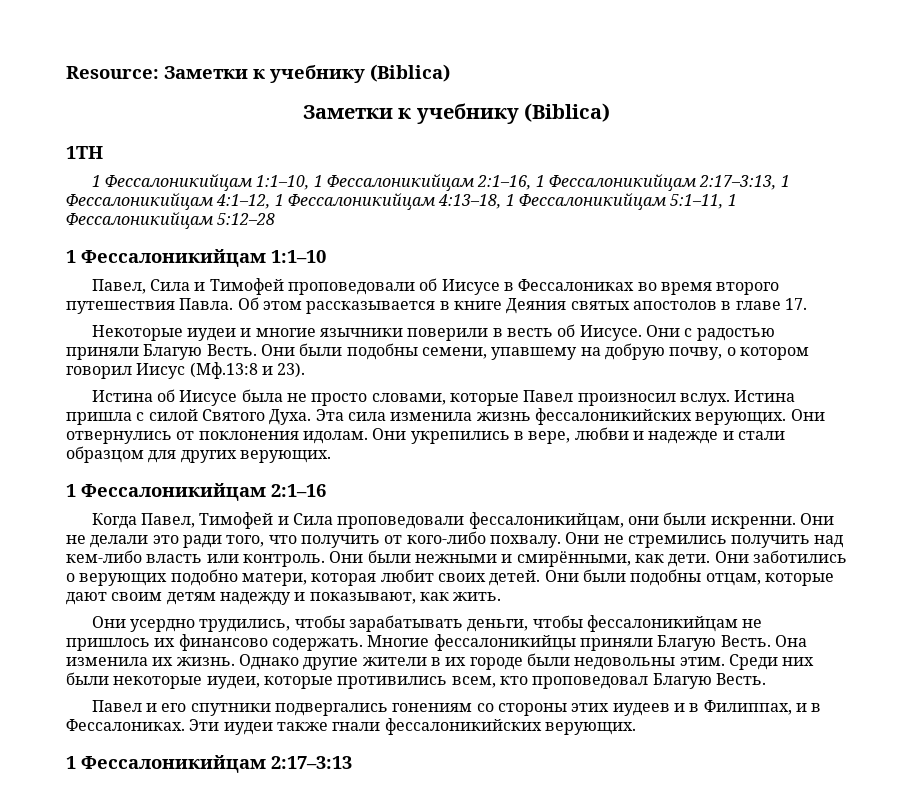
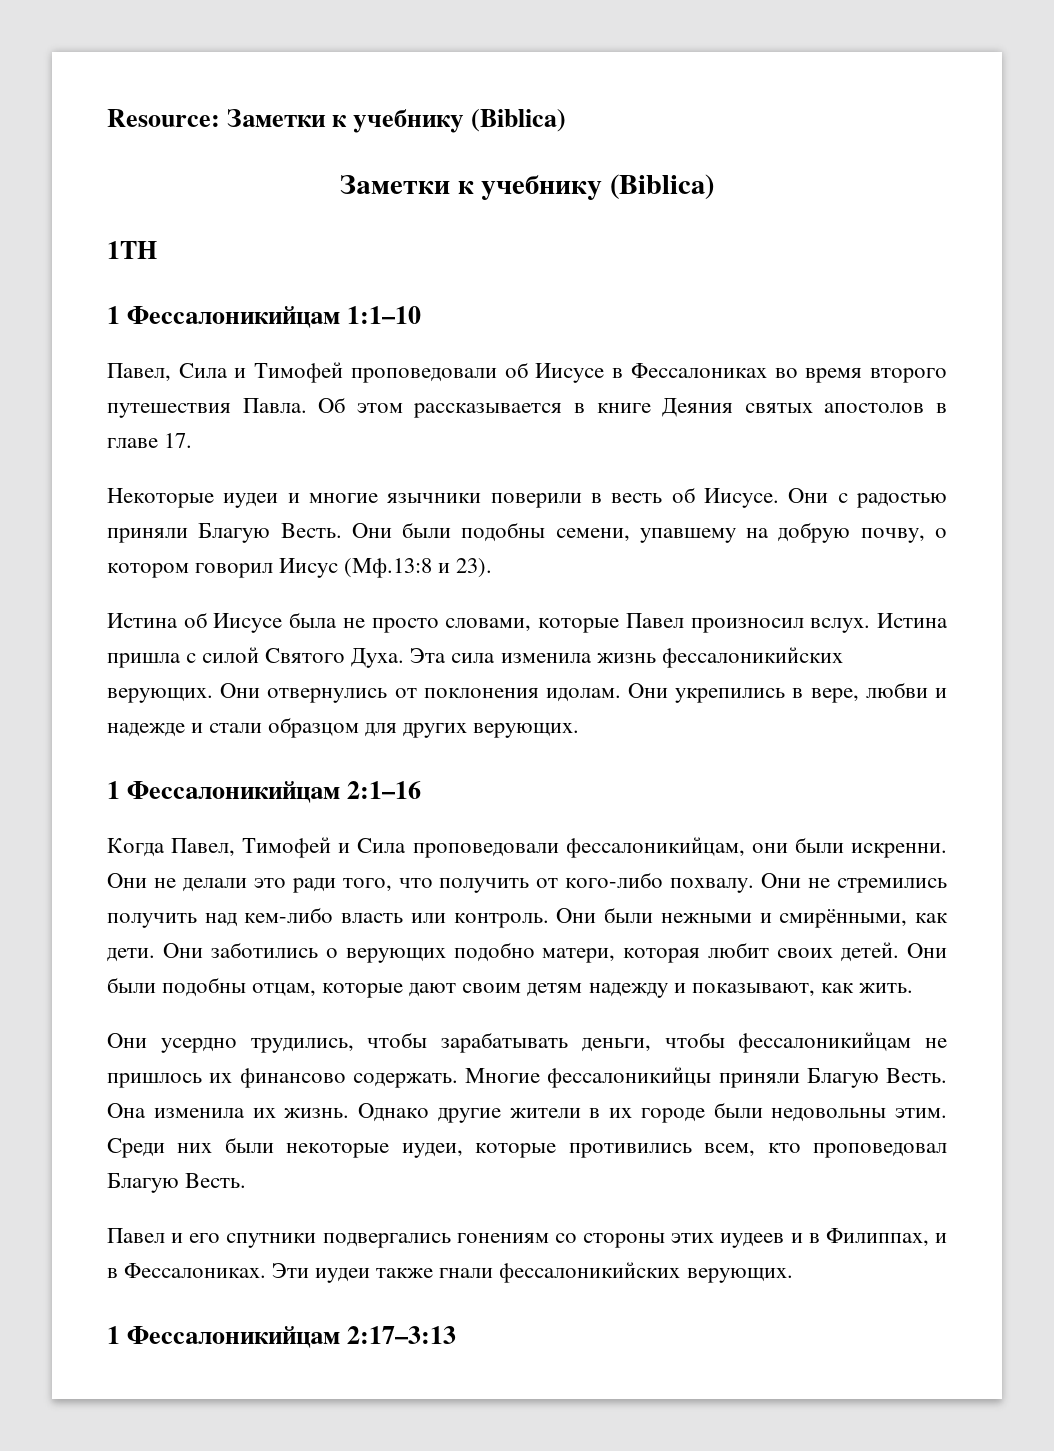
[91,174,790,191] [66,193,737,210] [66,212,276,229] // 1 Фессалоникийцам 1:1–10, 1 Фессалоникийцам 2:1–16, 1 Фессалоникийцам 2:17–3:13, 1 Фессалоникийцам 4:1–12, 1 Фессалоникийцам 4:13–18, 1 Фессалоникийцам 5:1–11, 1 Фессалоникийцам 5:12–28 -> (157, 250) none

